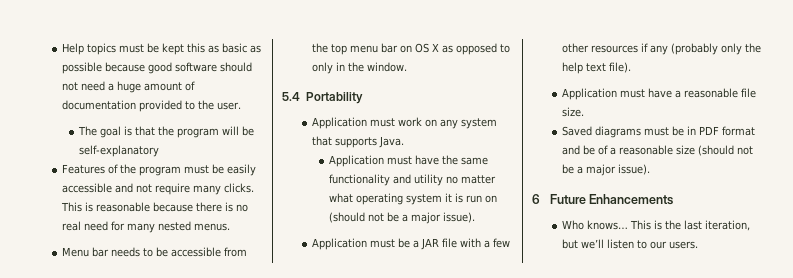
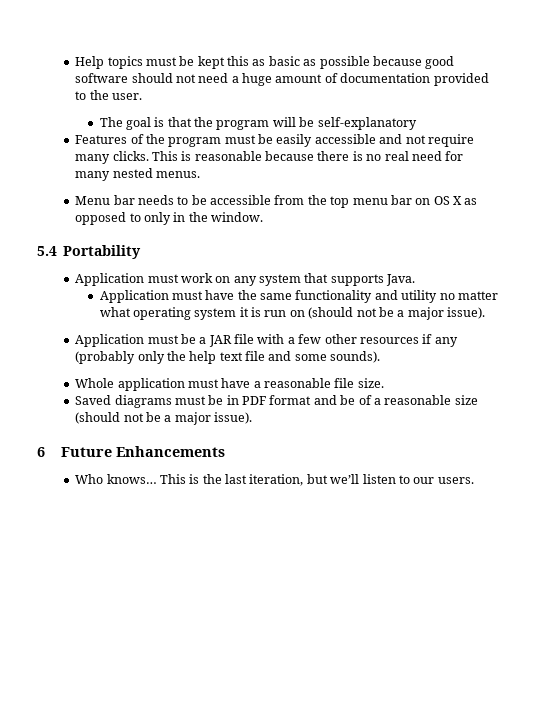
[608,62,631,73] [561,88,617,100] file). // Application -> [245,351,381,363] [75,378,185,391] file and some sounds). // Whole application

